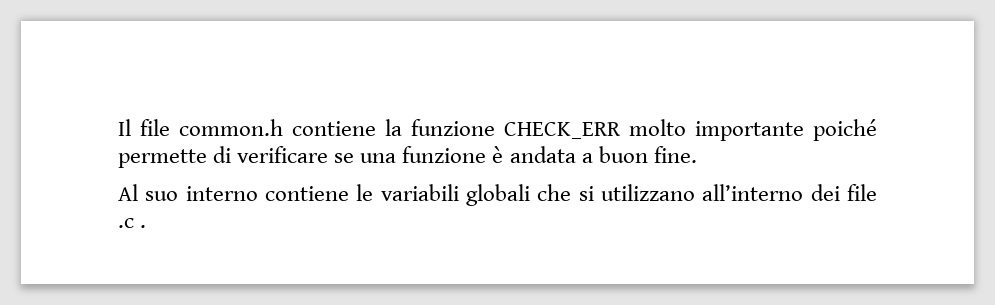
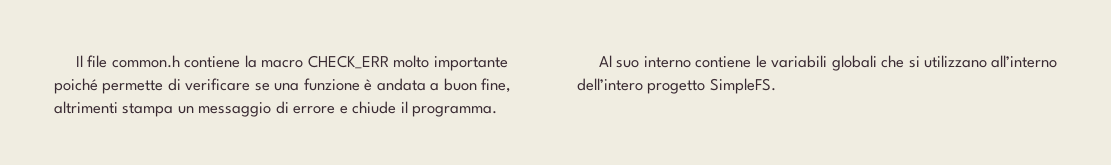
[411,119,495,136] funzione -> [261,60,304,68] macro
[653,146,697,163] fine. -> [481,78,512,93] [54,101,498,117] fine, altrimenti stampa un messaggio di errore e chiude il programma.
[810,184,878,201] [118,218,147,228] dei file .c . -> [577,78,776,94] dell’intero progetto SimpleFS.

